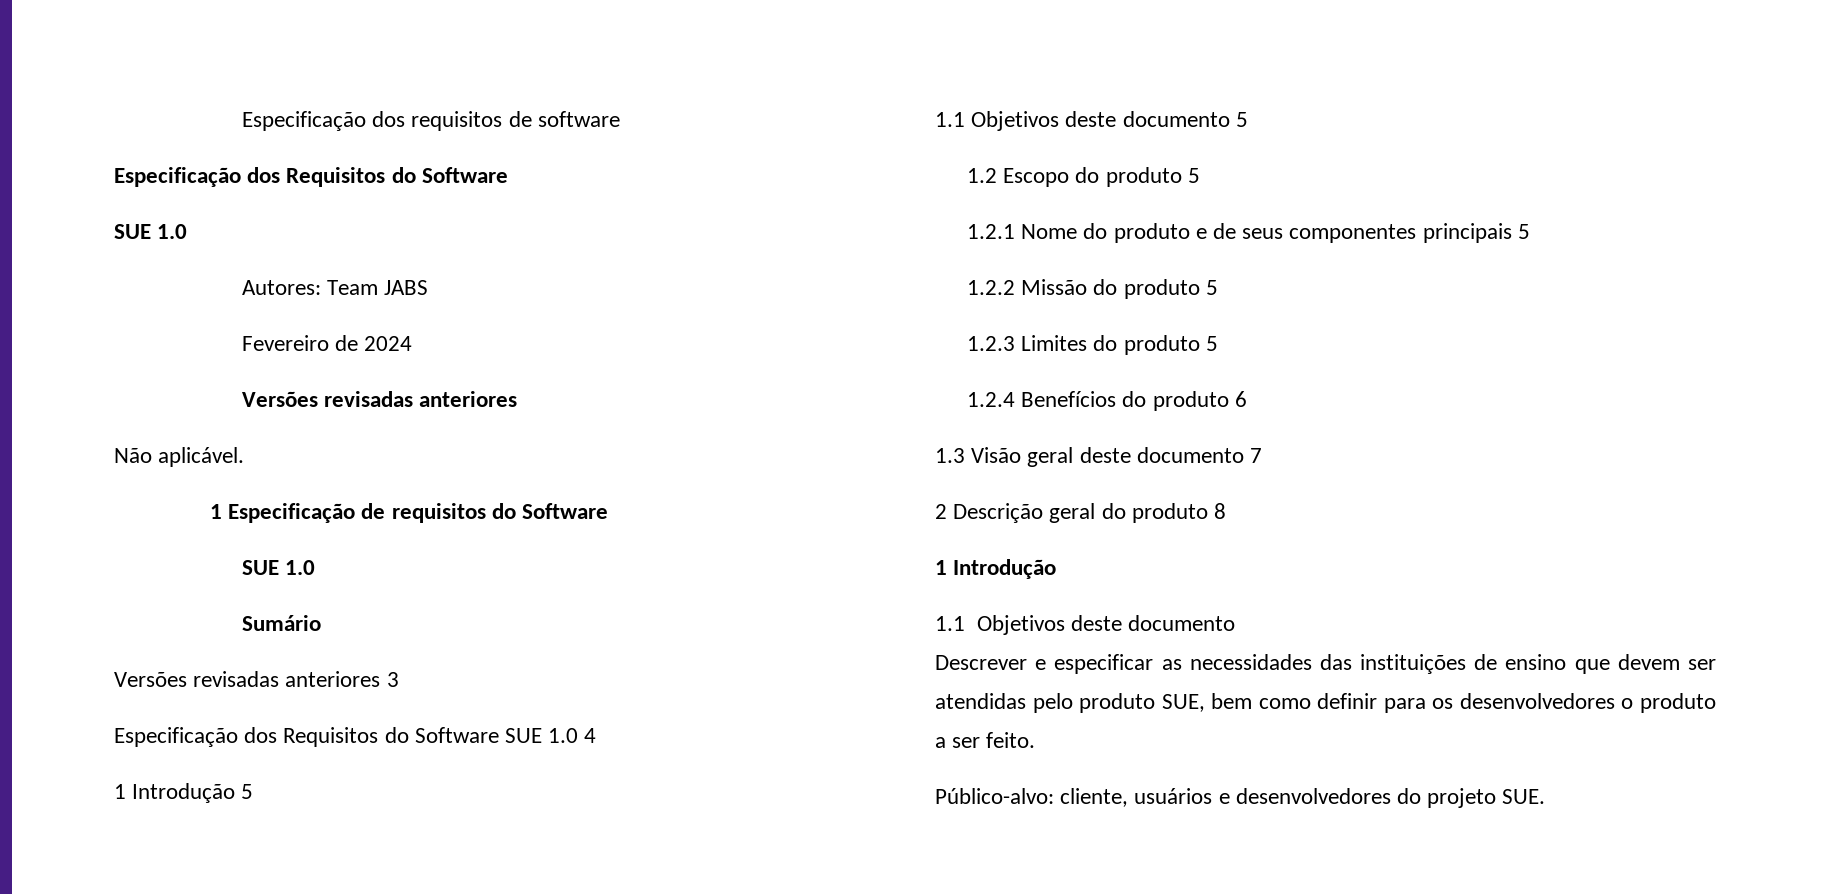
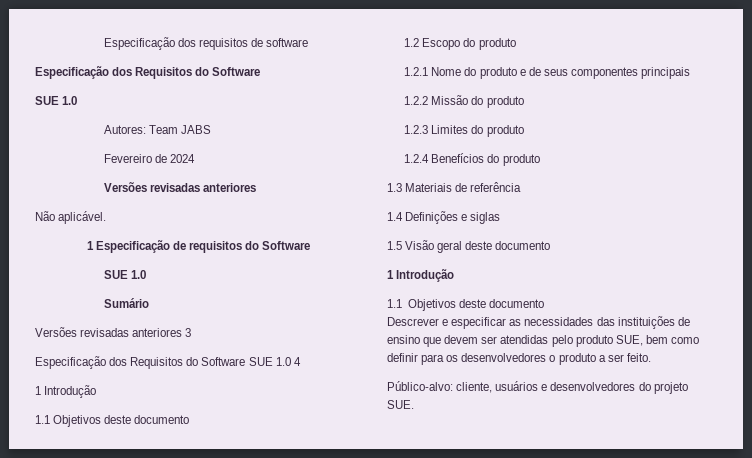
[241,784,254,799] [935,111,1248,131] 5 // 1.1 Objetivos deste documento 5 -> [35,415,190,427] // 1.1 Objetivos deste documento
[1187,168,1200,183] 5 -> (516, 44) none
[1517,224,1530,239] 5 -> (691, 73) none
[1205,280,1218,295] 5 -> (524, 102) none
[1205,336,1218,351] 5 -> (524, 131) none
[1234,391,1247,407] 6 -> (540, 160) none
[971,447,1263,467] [935,503,1227,523] Visão geral deste documento 7 // 2 Descrição geral do produto 8 -> [405,182,522,192] [387,211,501,224] [387,240,551,253] Materiais de referência // 1.4 Definições e siglas // 1.5 Visão geral deste documento

